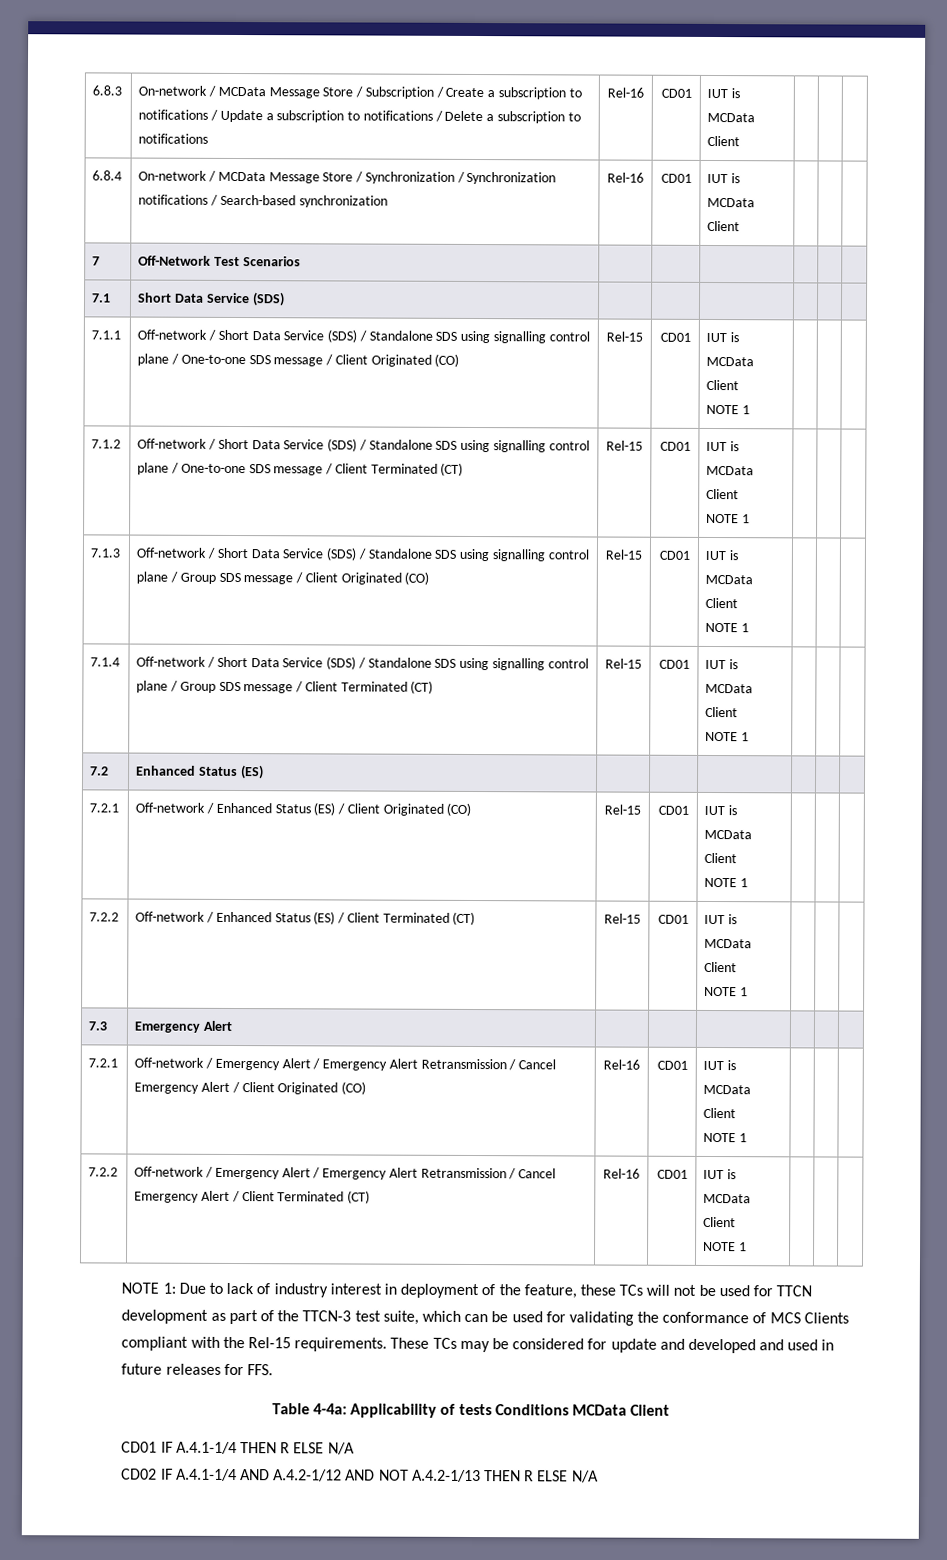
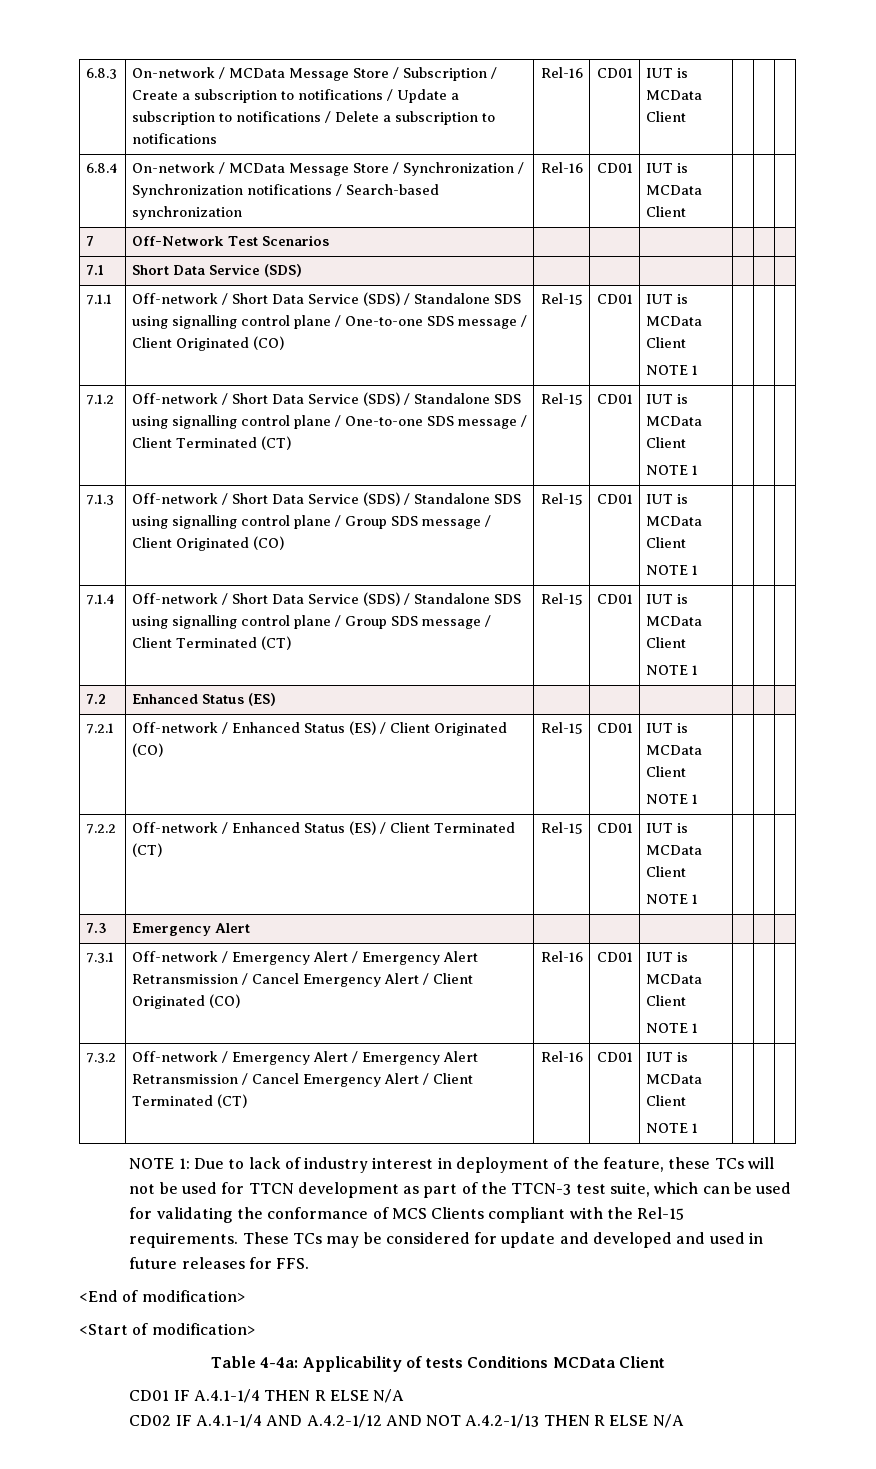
[88,1058,119,1068] 7.2.1 -> [85,952,114,963] 7.3.1
[88,1167,119,1177] 7.2.2 -> [85,1053,116,1063] 7.3.2
(274, 1370) none -> [79,1290,245,1302] [79,1323,255,1335] // <End of modification> // <Start of modification>

